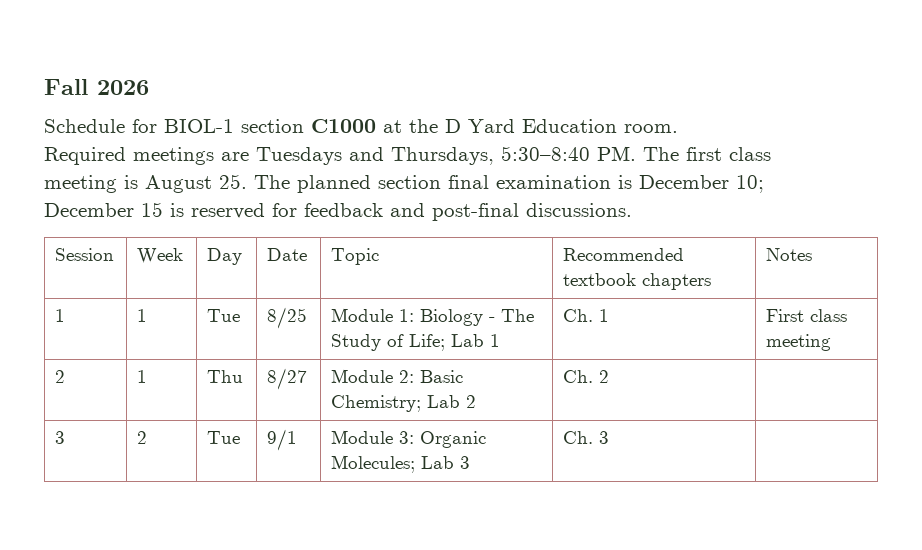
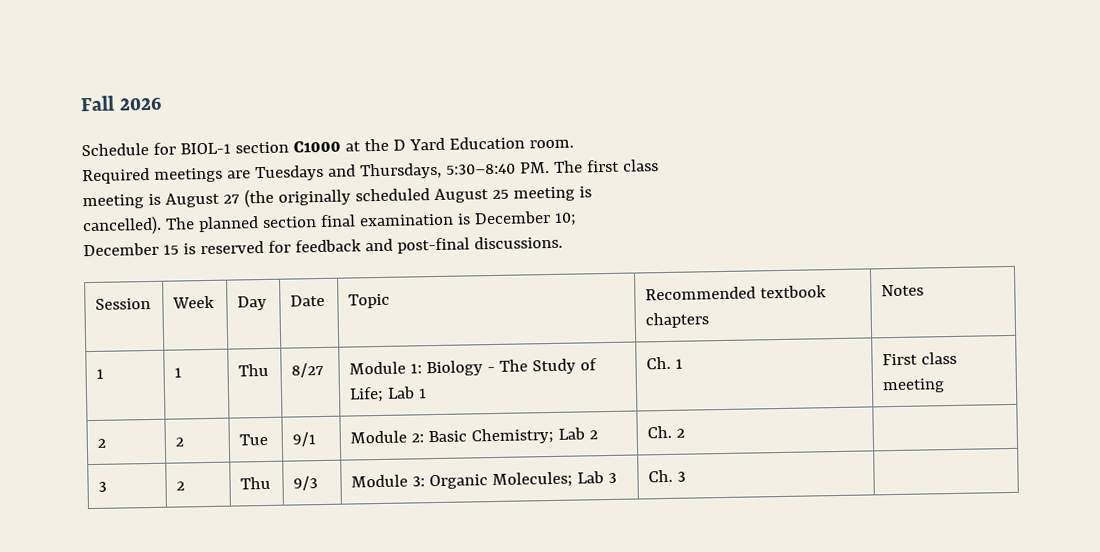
[219,174,247,189] 25. -> [222,186,592,208] [82,215,162,236] 27 (the originally scheduled August 25 meeting is // cancelled).
[207,309,241,322] [267,307,308,329] Tue | 8/25 -> [238,363,270,377] [291,362,325,378] Thu | 8/27
[137,370,148,383] [207,370,244,383] [267,368,308,390] 1 | Thu | 8/27 -> [175,437,185,447] [239,433,269,446] [292,432,317,447] 2 | Tue | 9/1
[207,431,241,444] [267,429,298,451] Tue | 9/1 -> [240,476,272,490] [293,476,319,491] Thu | 9/3

